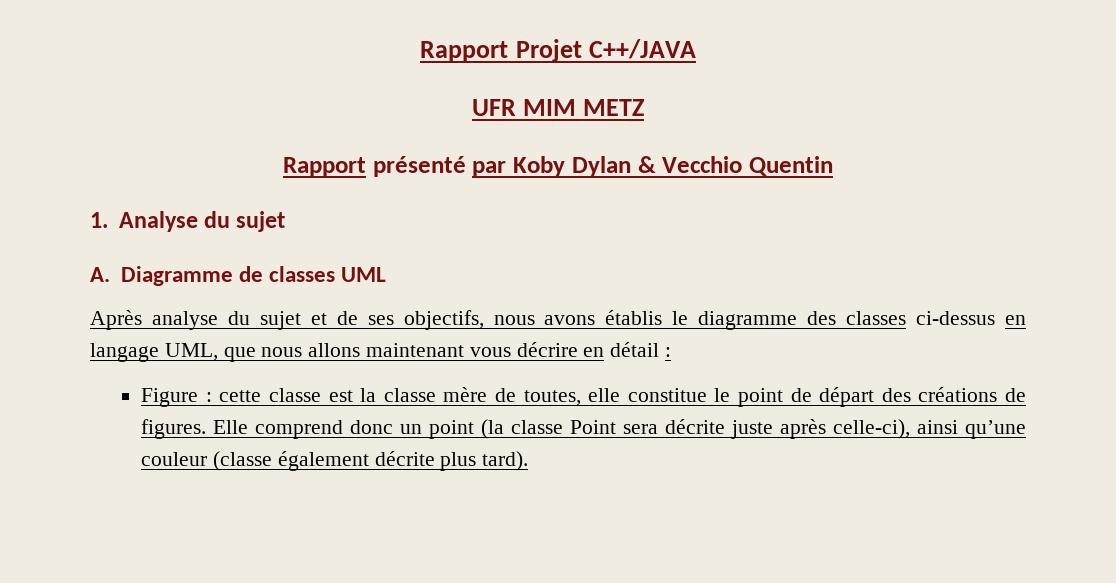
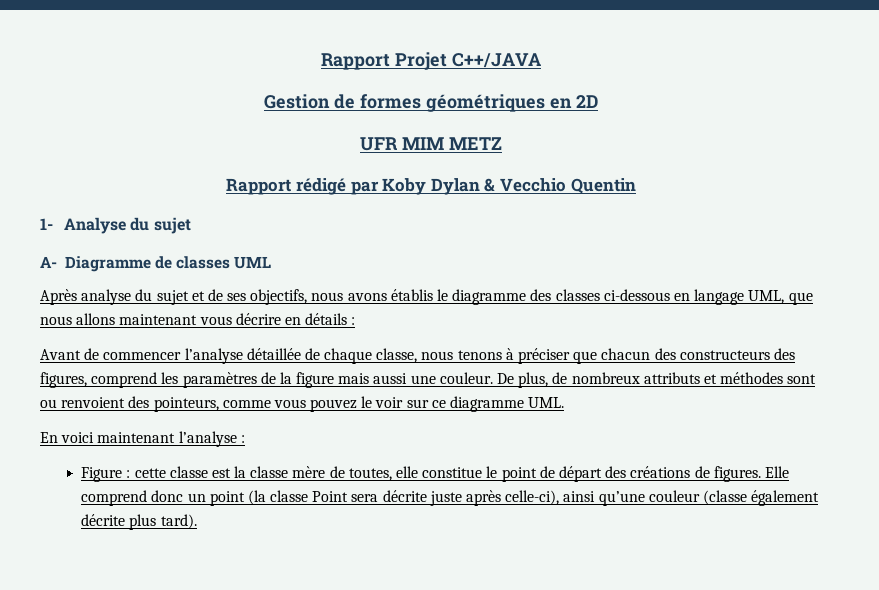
(696, 49) none -> [264,94,598,112] // Gestion de formes géométriques en 2D
[372,156,466,177] présenté -> [296,178,347,195] rédigé
[90,212,108,228] 1. -> [40,218,53,230] 1-
[90,267,110,282] A. -> [40,256,57,268] A-
[916,311,996,325] ci-dessus -> [603,289,670,301] ci-dessous
[610,342,660,357] détail -> [305,313,356,325] [40,348,795,364] [40,372,817,388] [40,396,565,412] [40,431,237,447] détails : // Avant de commencer l’analyse détaillée de chaque classe, nous tenons à préciser que chacun des constructeurs des figures, comprend les paramètres de la figure mais aussi une couleur. De plus, de nombreux attributs et méthodes sont ou renvoient des pointeurs, comme vous pouvez le voir sur ce diagramme UML. // En voici maintenant l’analyse

